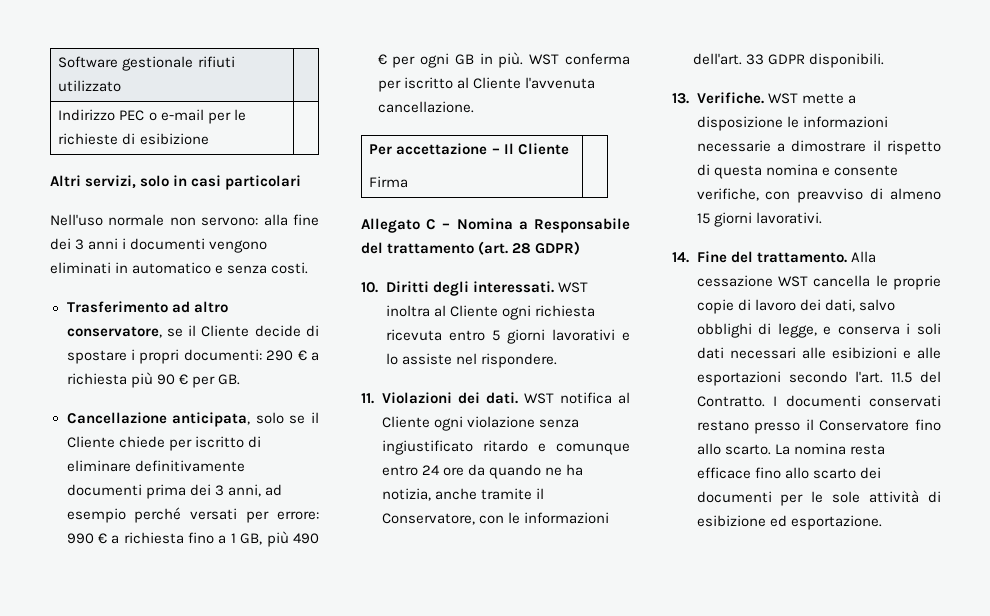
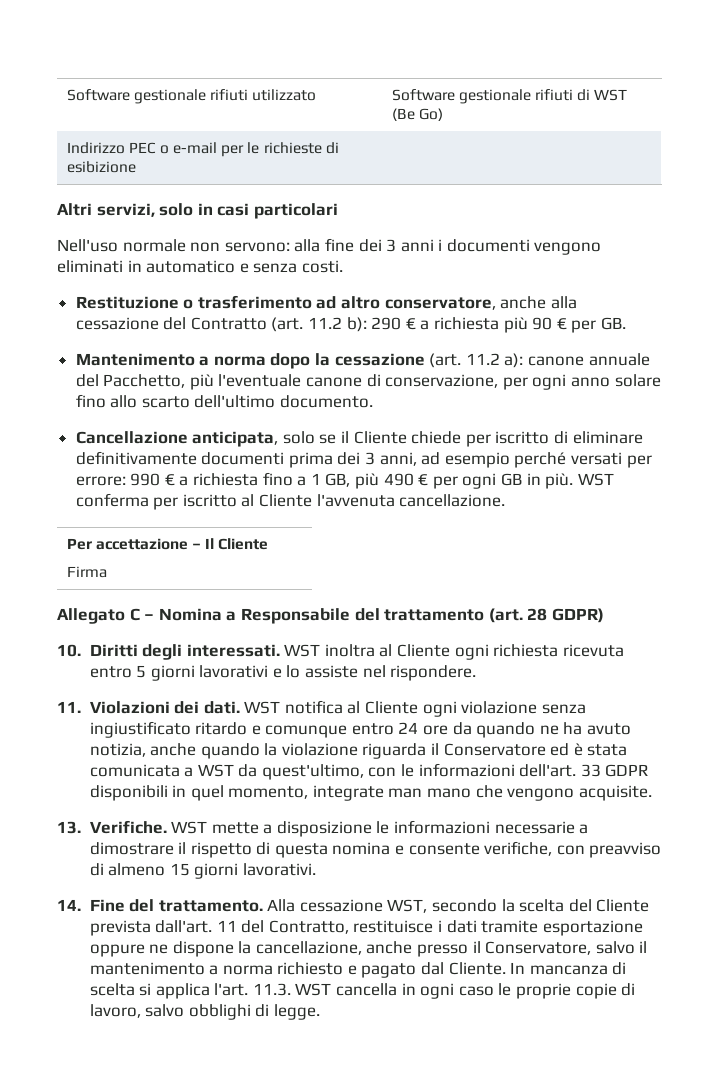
(122, 86) none -> [391,89,628,104] [391,108,443,121] Software gestionale rifiuti di WST (Be Go)
[66,301,228,313] [66,325,320,338] [66,349,262,364] Trasferimento ad altro conservatore, se il Cliente decide di spostare i propri documenti: -> [75,295,577,310] [75,317,367,332] Restituzione o trasferimento ad altro conservatore, anche alla cessazione del Contratto (art. 11.2 b):
(240, 379) none -> [75,353,650,369] [75,374,661,390] [75,394,374,408] // Mantenimento a norma dopo la cessazione (art. 11.2 a): canone annuale del Pacchetto, più l'eventuale canone di conservazione, per ogni anno solare fino allo scarto dell'ultimo documento.
(583, 470) none -> [586,723,631,735] avuto
[480,488,544,500] [381,513,475,525] tramite il Conservatore, -> [200,743,628,759] [89,764,364,780] quando la violazione riguarda il Conservatore ed è stata comunicata a WST da quest'ultimo,
[808,53,884,68] disponibili. -> [89,785,652,801] disponibili in quel momento, integrate man mano che vengono acquisite.
[777,275,941,290] [696,299,895,314] [696,323,941,338] [696,347,941,359] [696,371,941,386] [696,395,941,407] [696,419,941,434] [696,443,885,455] [696,467,881,479] [696,490,941,506] [696,515,882,530] WST cancella le proprie copie di lavoro dei dati, salvo obblighi di legge, e conserva i soli dati necessari alle esibizioni e alle esportazioni secondo l'art. 11.5 del Contratto. I documenti conservati restano presso il Conservatore fino allo scarto. La nomina resta efficace fino allo scarto dei documenti per le sole attività di esibizione ed esportazione. -> [387,899,650,913] [89,920,643,936] [89,941,648,957] [89,962,627,978] [89,983,636,999] [89,1004,320,1020] WST, secondo la scelta del Cliente prevista dall'art. 11 del Contratto, restituisce i dati tramite esportazione oppure ne dispone la cancellazione, anche presso il Conservatore, salvo il mantenimento a norma richiesto e pagato dal Cliente. In mancanza di scelta si applica l'art. 11.3. WST cancella in ogni caso le proprie copie di lavoro, salvo obblighi di legge.

